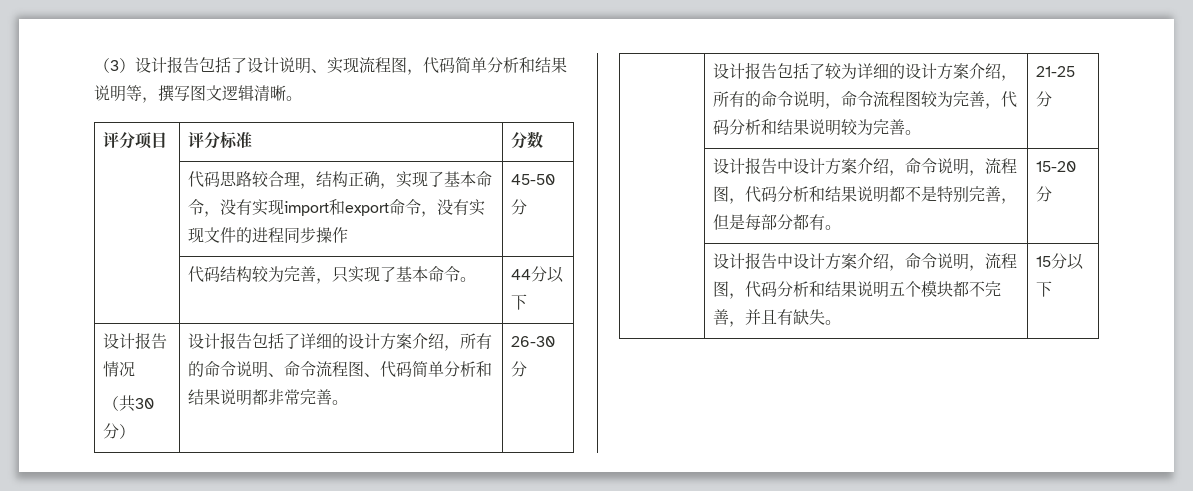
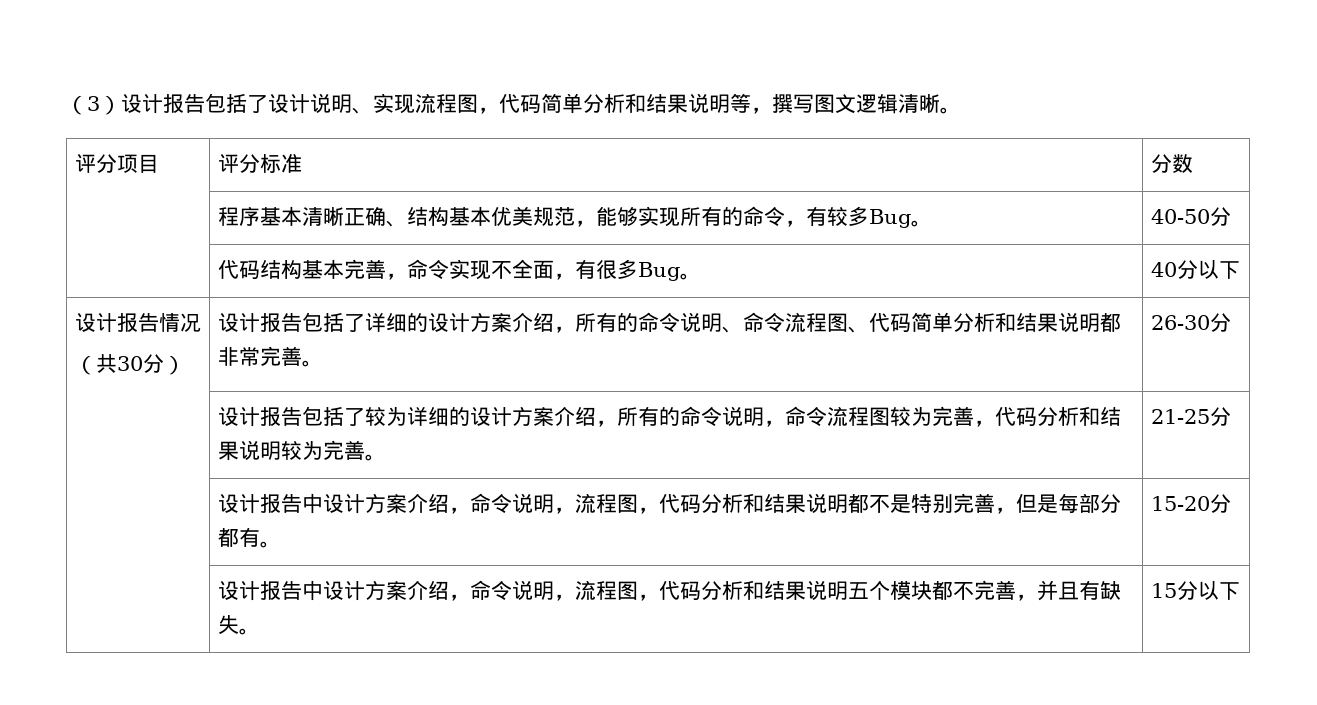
[188,171,493,189] [188,199,486,217] [188,227,349,243] [511,174,556,185] [511,199,528,215] [188,266,477,284] [511,269,532,280] 代码思路较合理，结构正确，实现了基本命令，没有实现import和export命令，没有实现文件的进程同步操作 | 45-50分 // | 代码结构较为完善，只实现了基本命令。 | 44 -> [217,206,932,228] [1150,207,1231,226] [217,259,701,281] [1150,262,1177,277] 程序基本清晰正确、结构基本优美规范，能够实现所有的命令，有较多Bug。 | 40-50分 // | 代码结构基本完善，命令实现不全面，有很多Bug。 | 40

